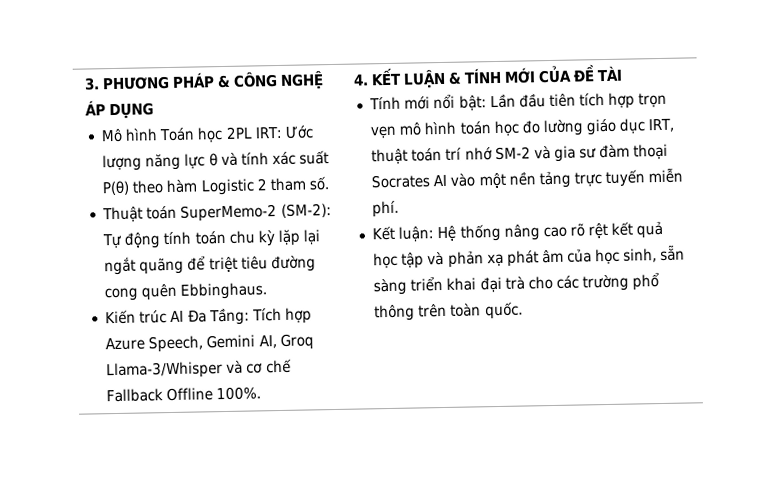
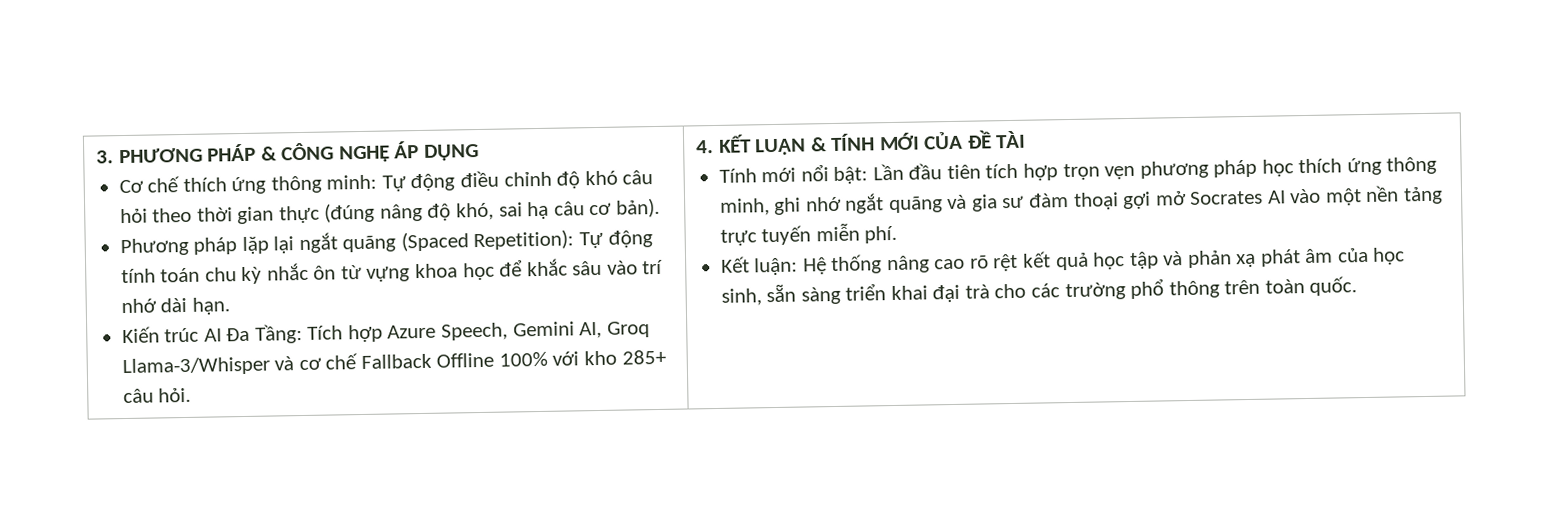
[101,125,314,143] [102,150,329,172] [102,176,329,196] [102,203,332,223] Mô hình Toán học 2PL IRT: Ước lượng năng lực θ và tính xác suất P(θ) theo hàm Logistic 2 tham số. // Thuật toán SuperMemo-2 (SM-2): -> [118,170,654,195] [119,197,660,225] [119,229,575,257] Cơ chế thích ứng thông minh: Tự động điều chỉnh độ khó câu hỏi theo thời gian thực (đúng nâng độ khó, sai hạ câu cơ bản). // Phương pháp lặp lại ngắt quãng (Spaced Repetition):
[277,229,320,247] [104,255,316,276] [104,282,268,302] lặp lại ngắt quãng để triệt tiêu đường cong quên Ebbinghaus. -> [266,258,664,282] [120,297,230,315] nhắc ôn từ vựng khoa học để khắc sâu vào trí nhớ dài hạn.
[216,386,262,401] 100%. -> [498,349,666,367] [122,387,192,404] 100% với kho 285+ câu hỏi.
[399,118,674,137] [371,146,531,165] mô hình toán học đo lường giáo dục IRT, thuật toán trí nhớ SM-2 -> [1139,156,1438,179] [719,193,943,216] phương pháp học thích ứng thông minh, ghi nhớ ngắt quãng
(668, 151) none -> [1122,191,1187,210] gợi mở

